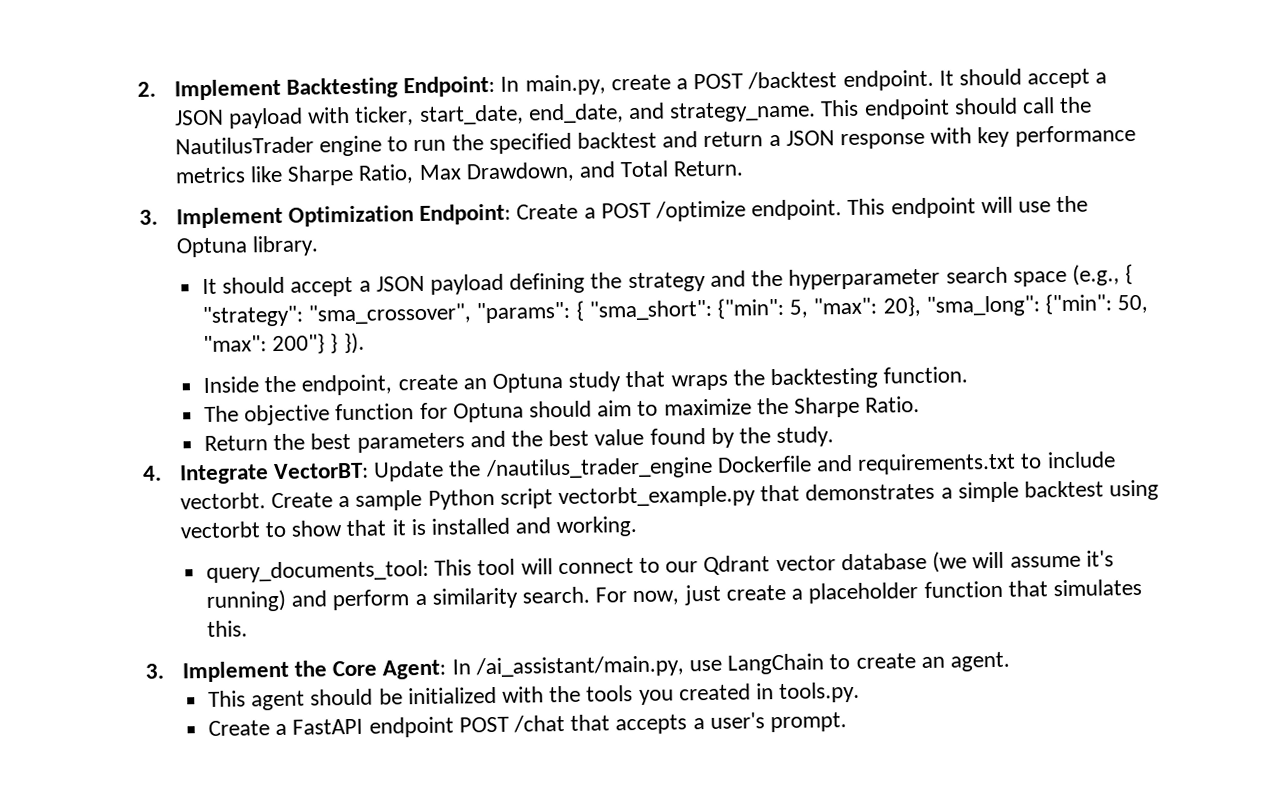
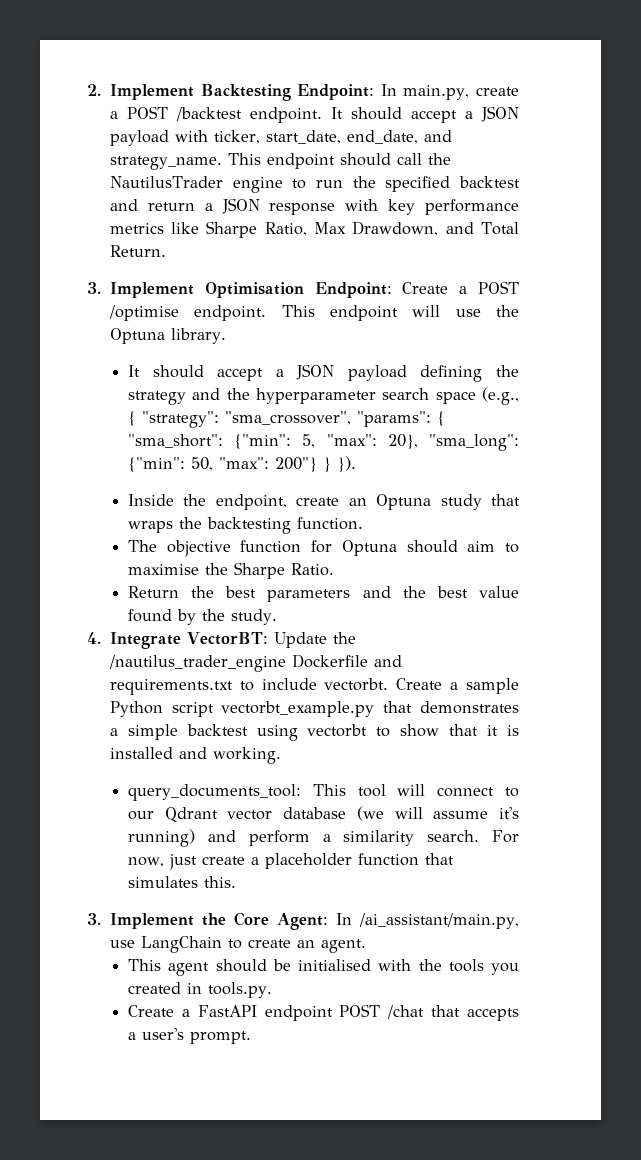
[287,205,414,227] Optimization -> [204,282,304,298] Optimisation
[654,200,746,222] /optimize -> [108,305,179,321] /optimise
[663,398,752,416] maximize -> [128,564,200,575] maximise
[407,686,497,705] initialized -> [298,959,372,971] initialised

